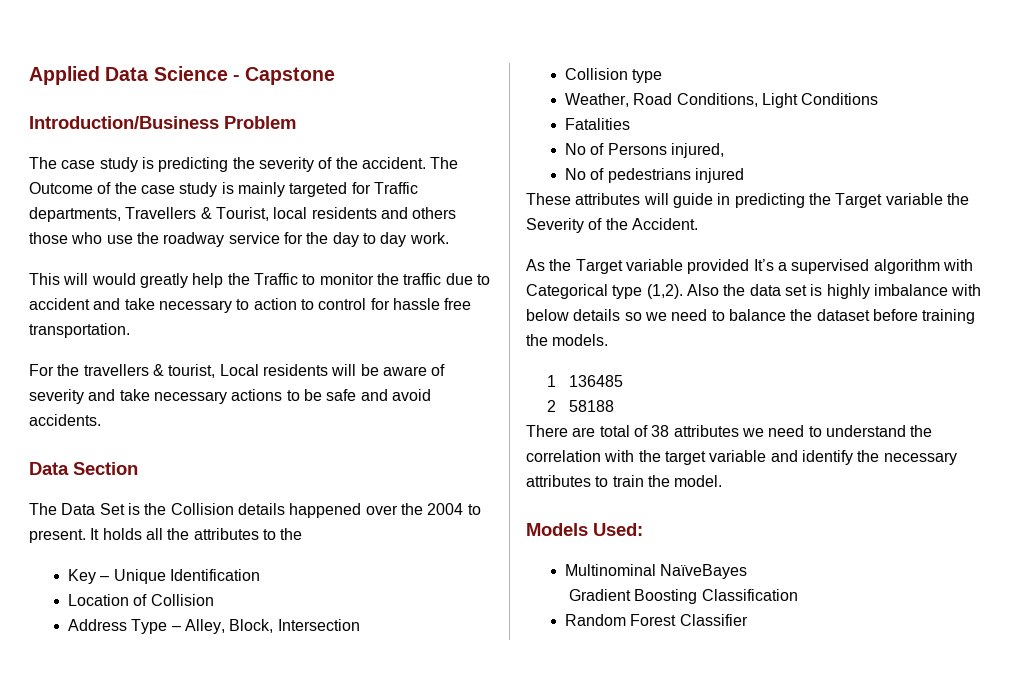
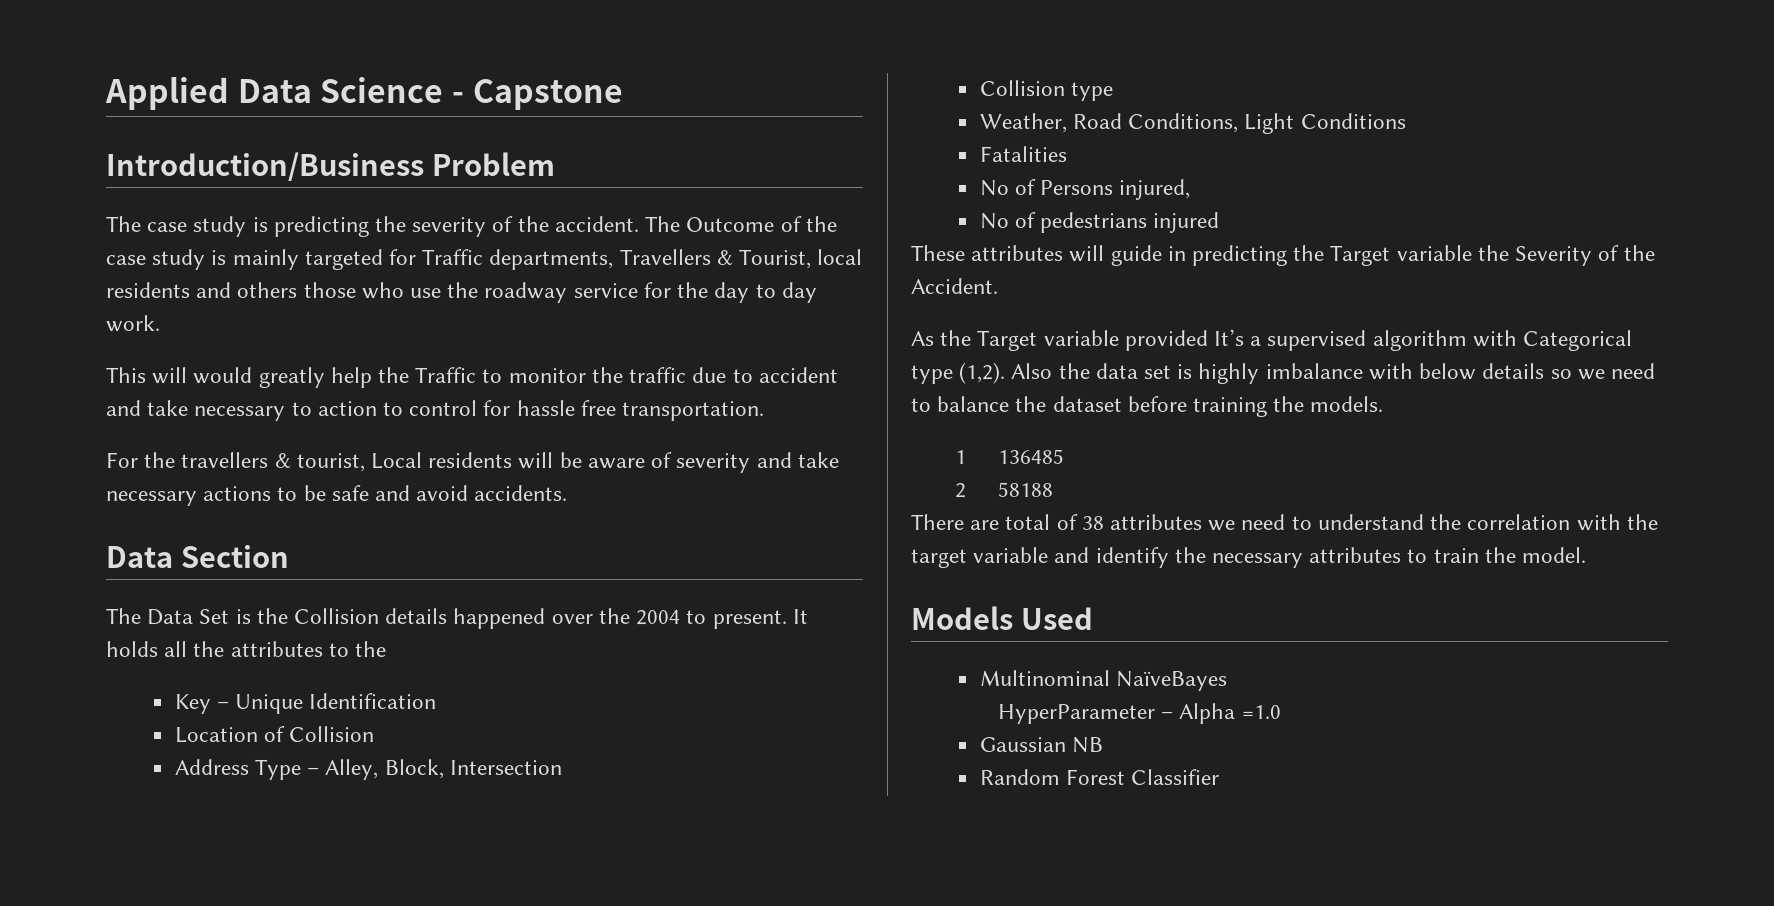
[593,523,643,536] Used: -> [1020,607,1093,630] Used
[568,589,798,604] Gradient Boosting Classification -> [998,703,1281,724] [979,737,1104,753] HyperParameter – Alpha =1.0 // Gaussian NB

